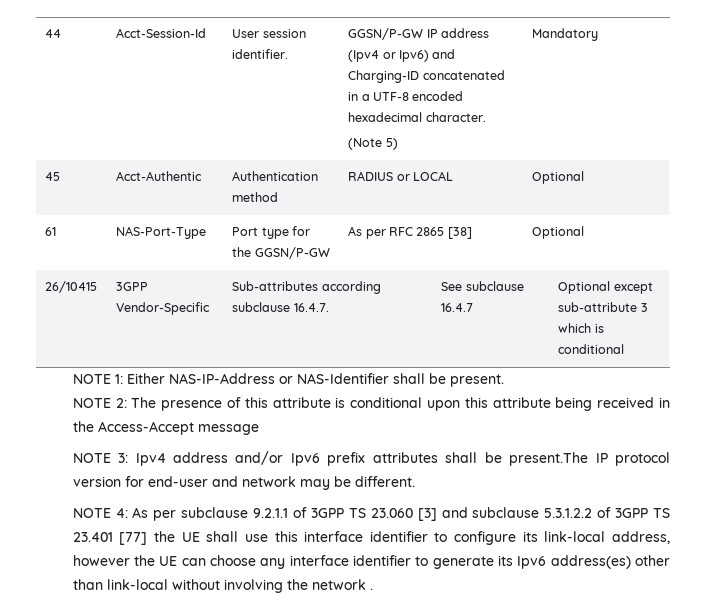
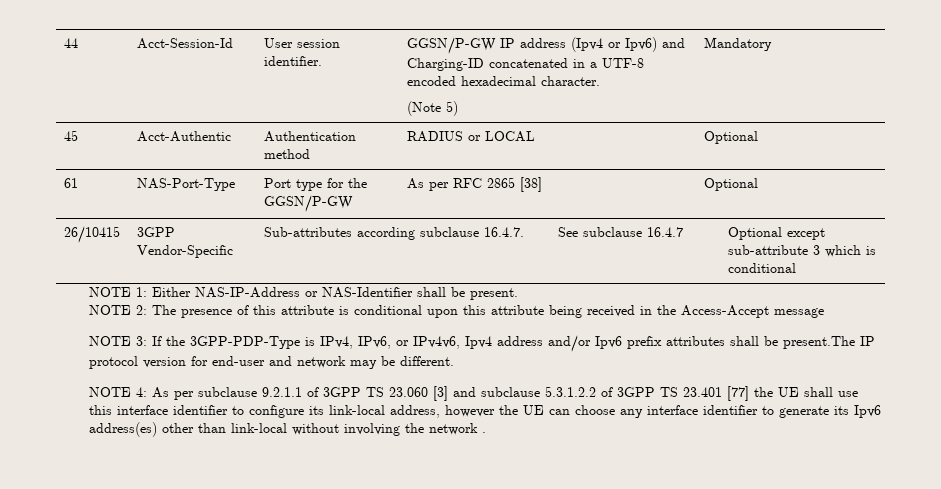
(129, 458) none -> [151,336,460,349] If the 3GPP-PDP-Type is IPv4, IPv6, or IPv4v6,

